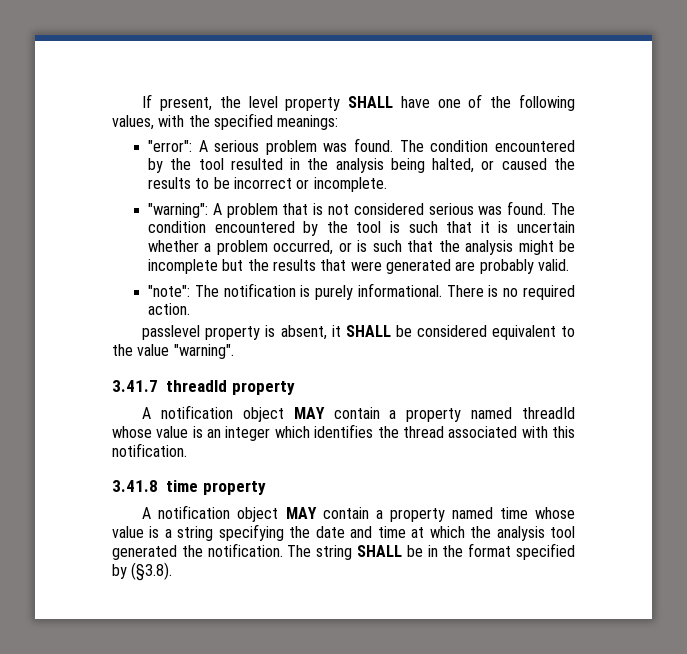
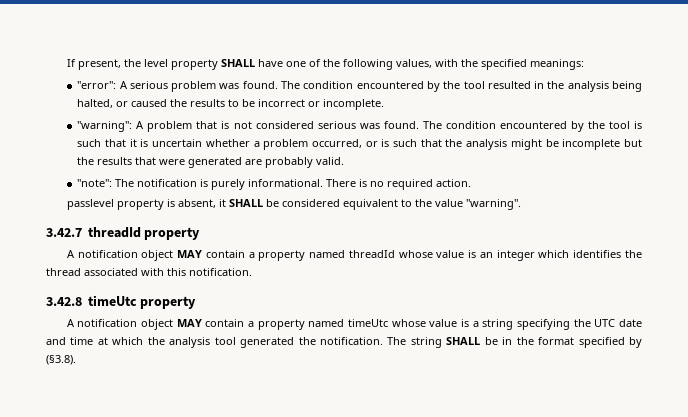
[112,380,158,392] 3.41.7 -> [46,228,82,237] 3.42.7
[112,480,266,495] [142,505,528,522] 3.41.8 time property // A notification object MAY contain a property named time -> [46,295,197,309] [66,319,389,330] 3.42.8 timeUtc property // A notification object MAY contain a property named timeUtc
(311, 532) none -> [594,319,616,327] UTC

